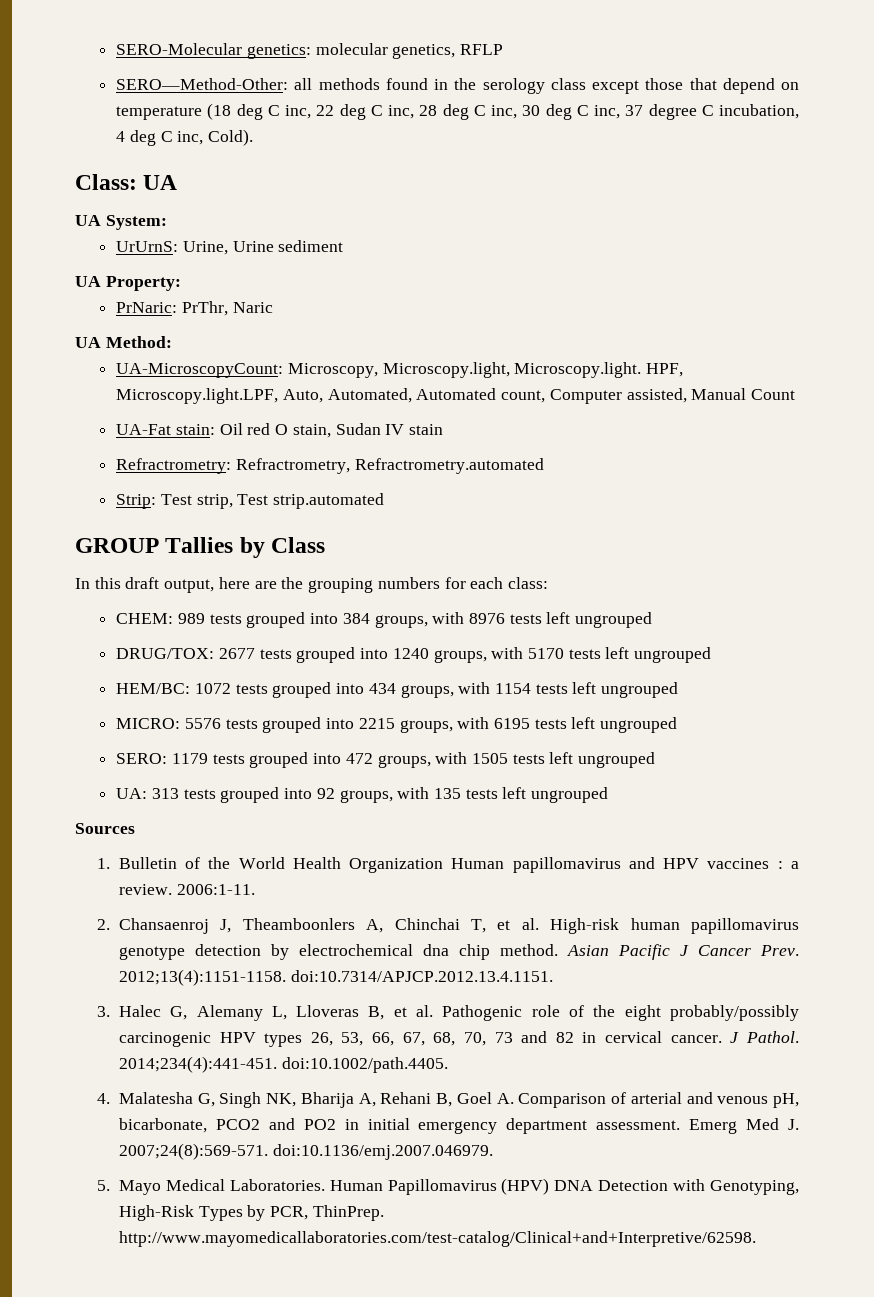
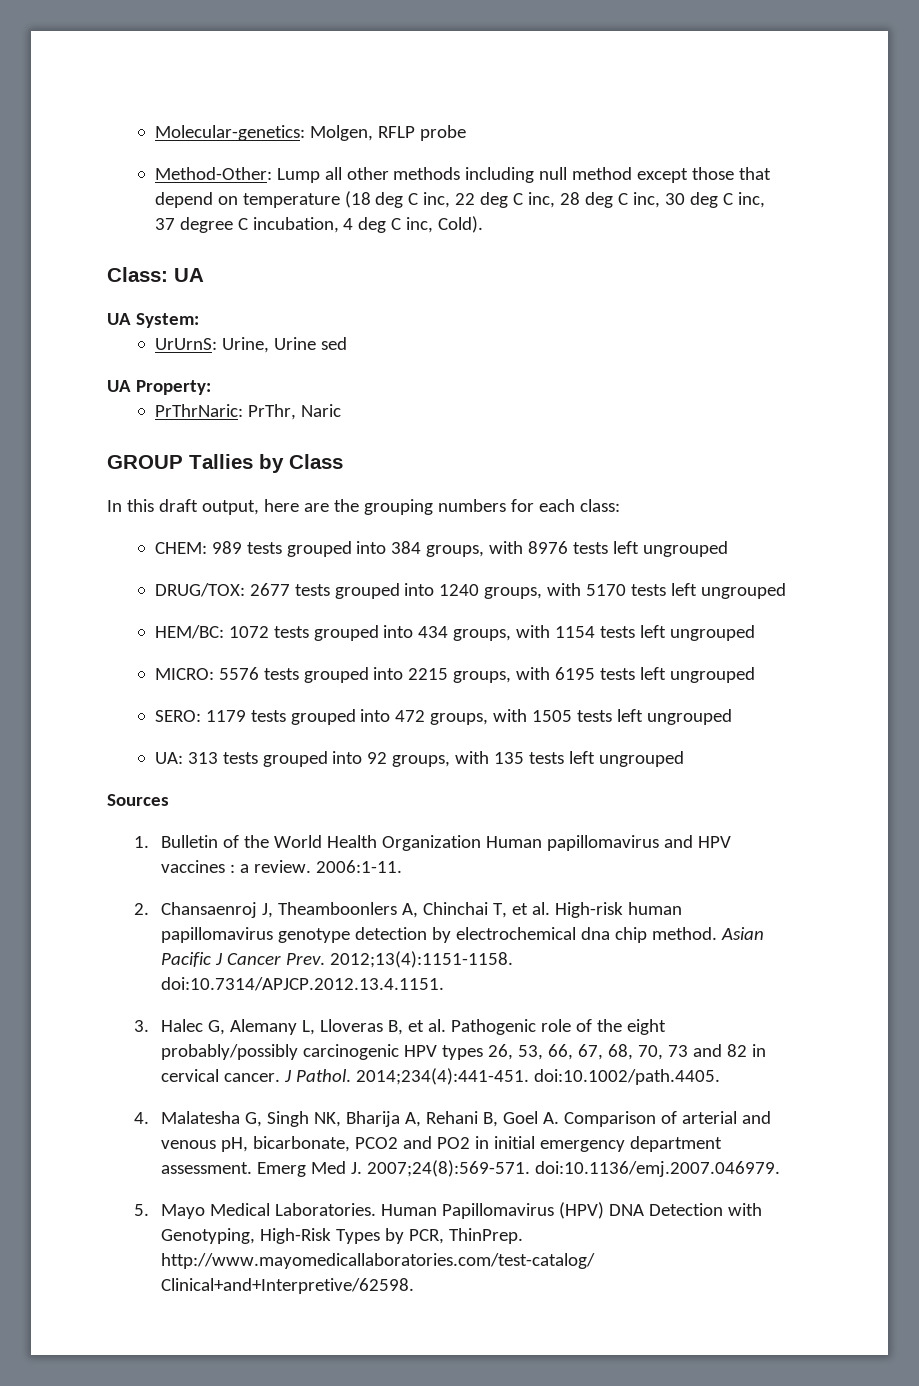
[116,43,504,59] [116,78,586,94] SERO-Molecular genetics: molecular genetics, RFLP // SERO—Method-Other: all methods found in the serology class -> [154,125,466,141] [154,167,633,183] Molecular-genetics: Molgen, RFLP probe // Method-Other: Lump all other methods including null method
[278,240,344,252] sediment -> [320,337,347,350] sed
[116,302,178,313] PrNaric: -> [154,404,243,417] PrThrNaric:
[75,336,172,348] [116,362,684,378] [116,388,796,404] [116,423,444,438] [116,458,544,474] [116,493,385,509] // UA Method: // UA-MicroscopyCount: Microscopy, Microscopy.light, Microscopy.light. HPF, Microscopy.light.LPF, Auto, Automated, Automated count, Computer assisted, Manual Count // UA-Fat stain: Oil red O stain, Sudan IV stain // Refractrometry: Refractrometry, Refractrometry.automated // Strip: Test strip, Test strip.automated -> (341, 410) none

